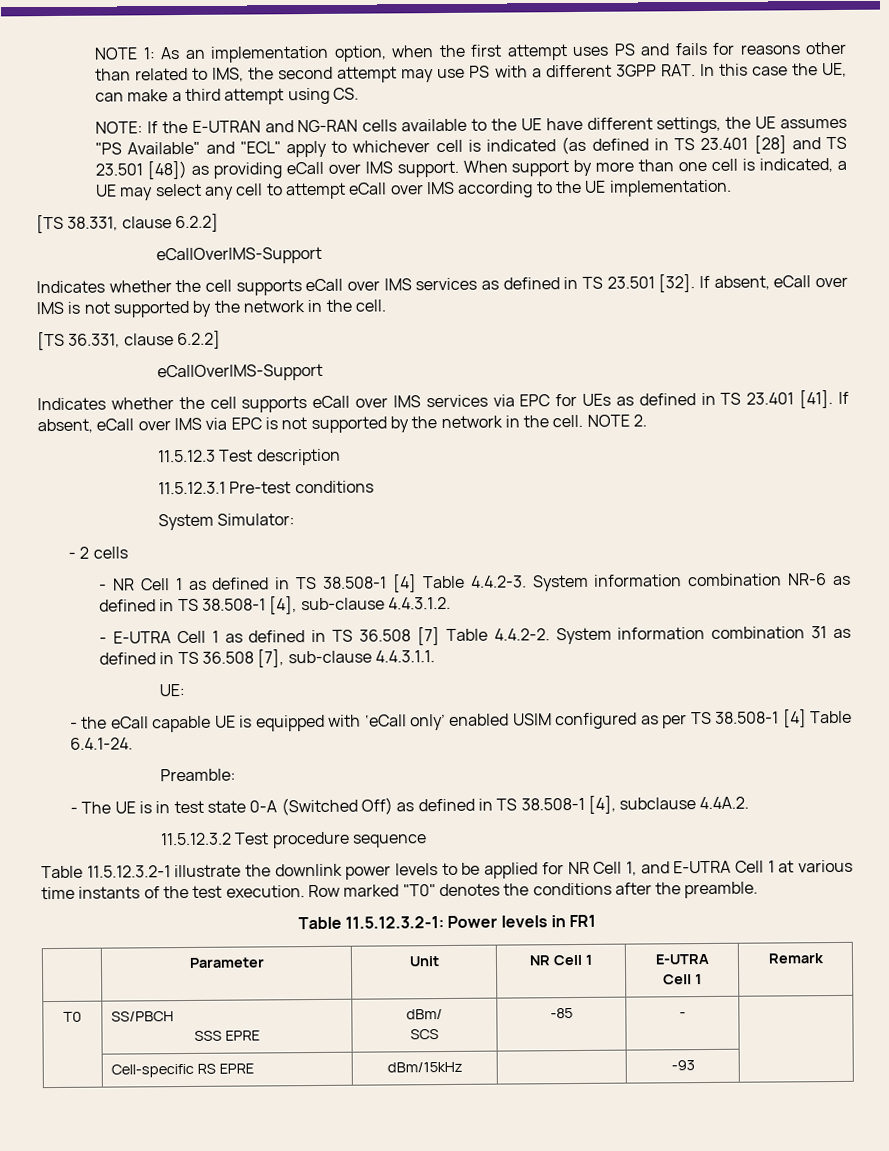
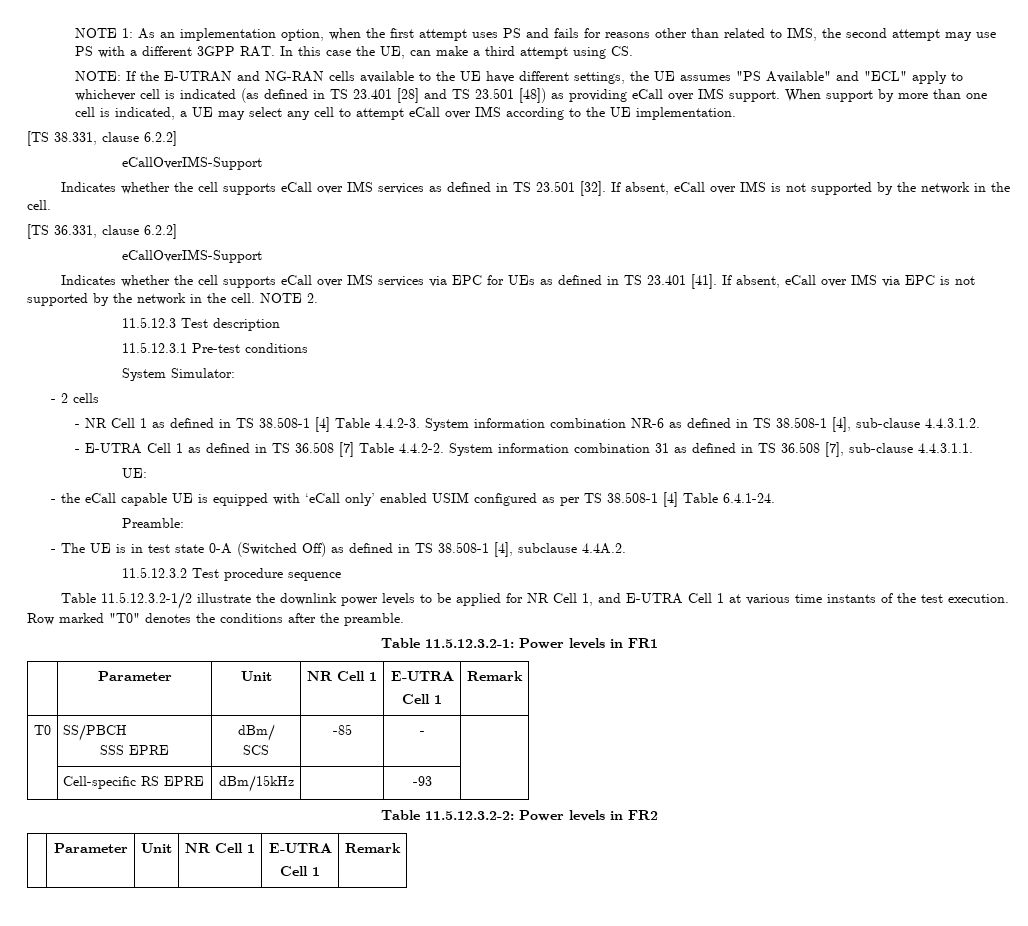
[86,865,171,878] 11.5.12.3.2-1 -> [100,592,192,609] 11.5.12.3.2-1/2
(695, 1065) none -> [380,810,658,821] [53,843,128,853] [141,843,172,853] [185,843,256,853] [268,843,332,853] [280,866,320,876] [345,843,401,853] // Table 11.5.12.3.2-2: Power levels in FR2 // | Parameter | Unit | NR Cell 1 | E-UTRA // Cell 1 | Remark

